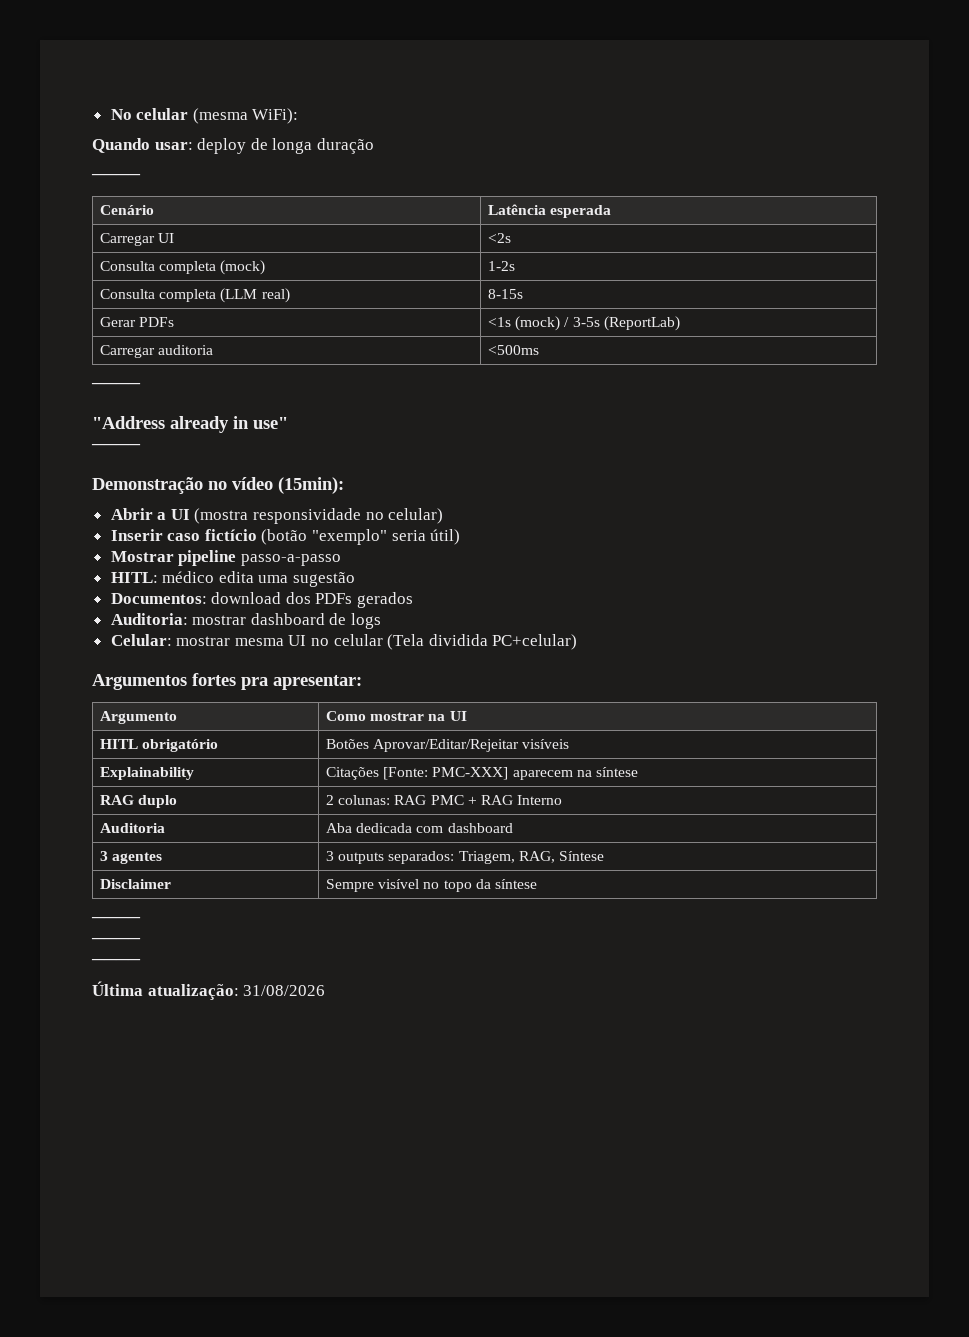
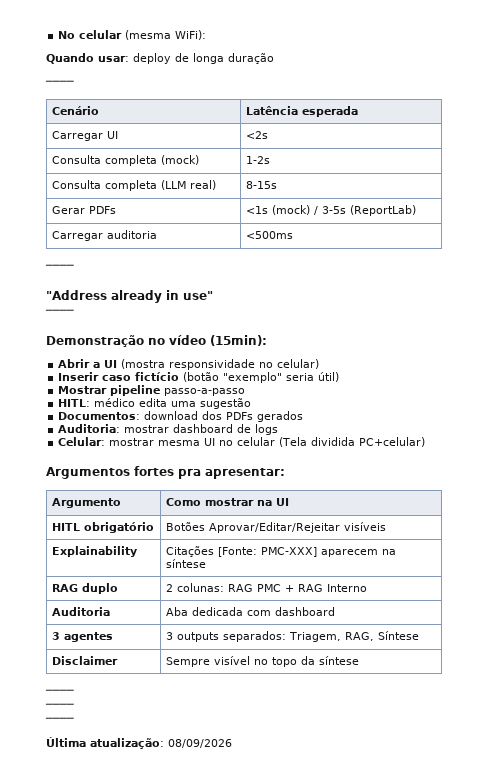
[243,985,326,996] 31/08/2026 -> [168,739,232,748] 08/09/2026

